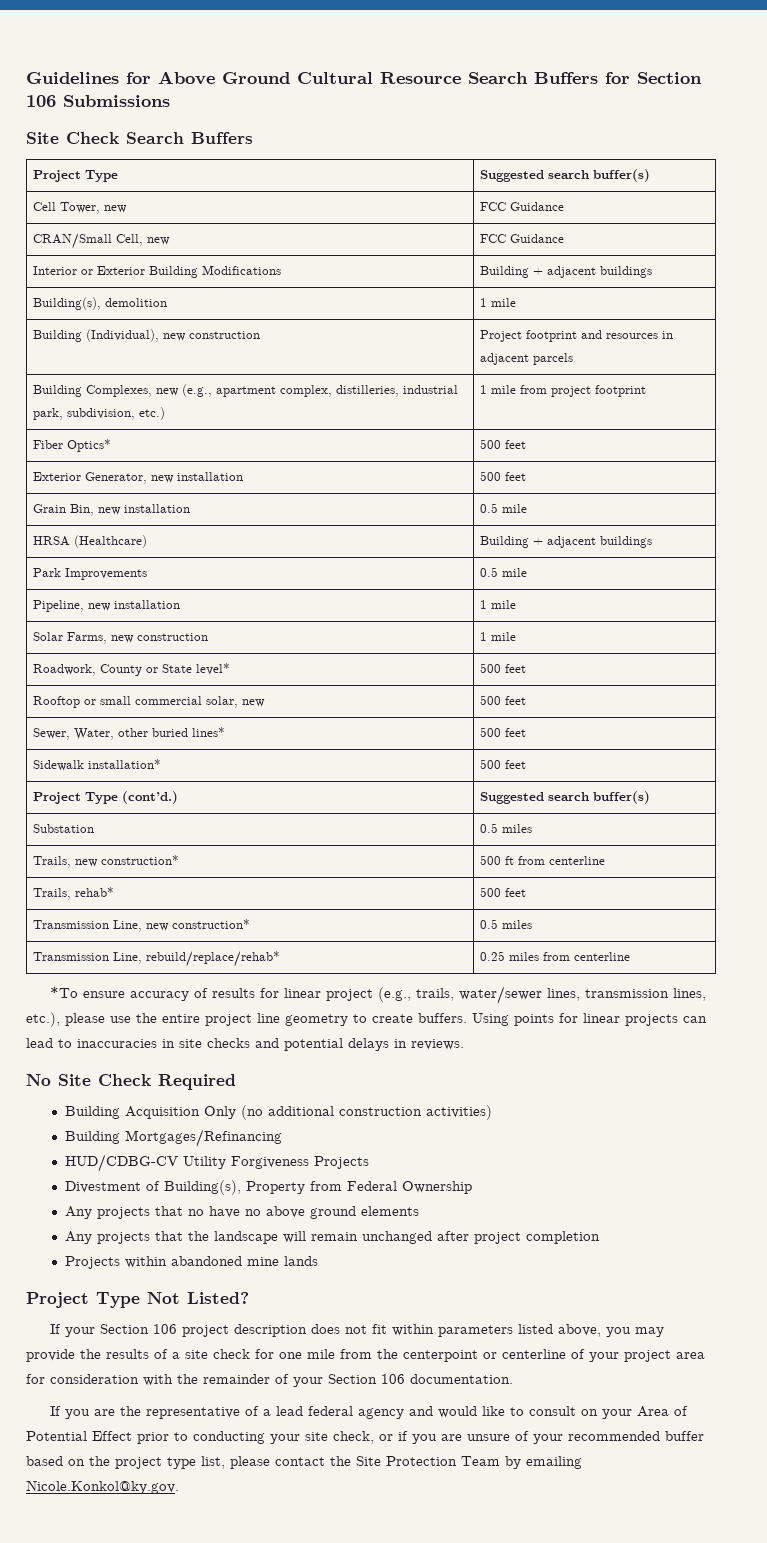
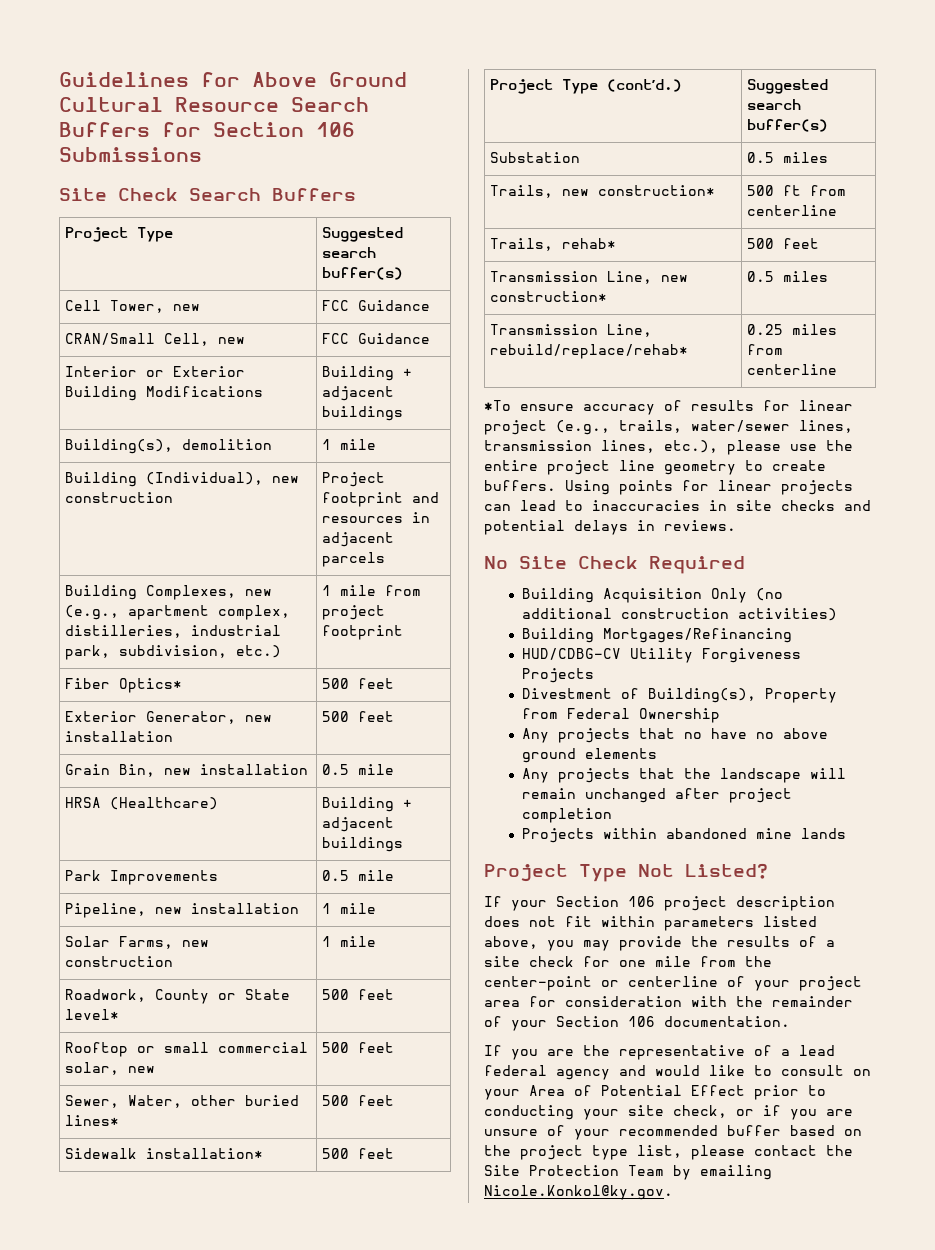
[403,1350,478,1362] centerpoint -> [484,976,592,991] center-point

